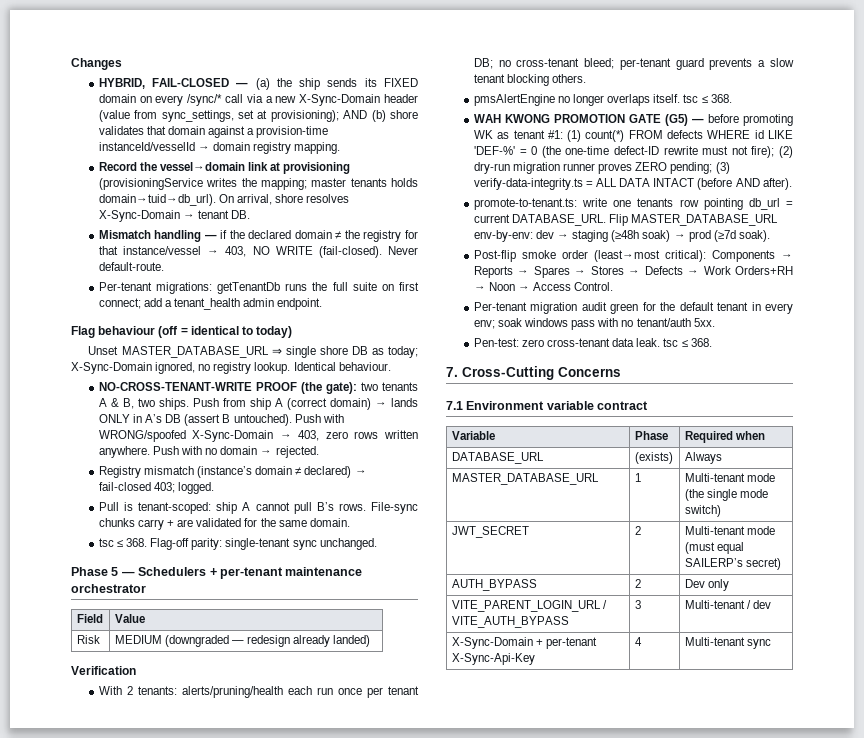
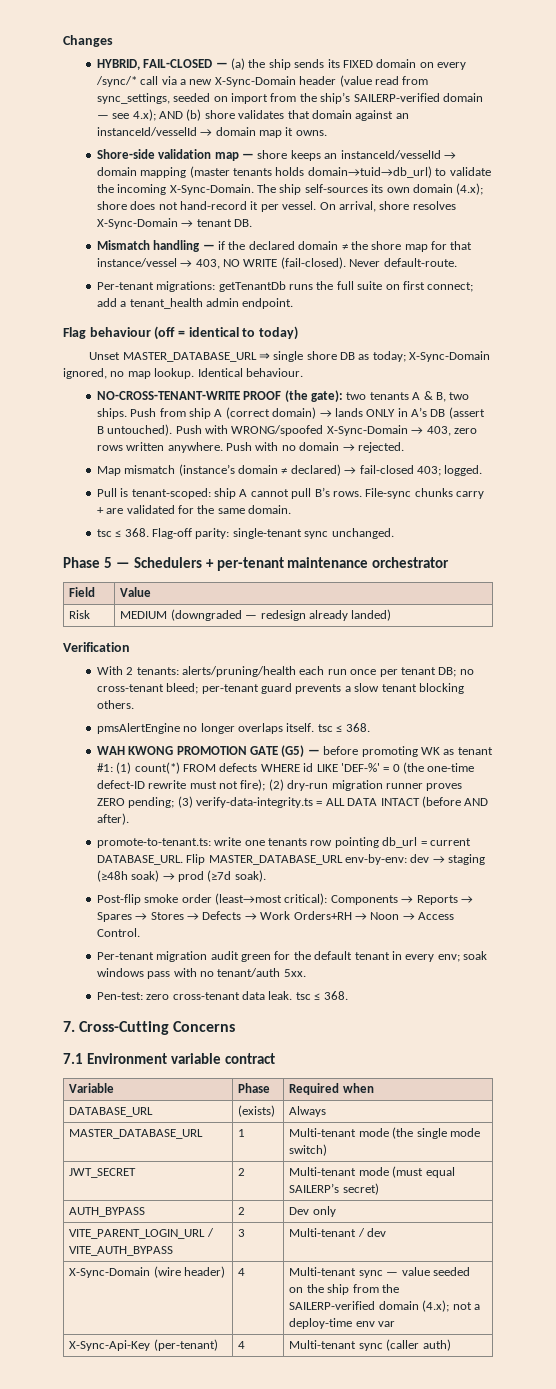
(130, 116) none -> [374,76,399,85] read
[238,110,339,122] set at provisioning); -> [173,92,483,104] [96,109,156,121] seeded on import from the ship’s SAILERP-verified domain — see 4.x);
[247,126,329,138] [98,142,341,154] [98,162,351,174] [98,178,418,190] [98,194,216,206] a provision-time instanceId/vesselId → domain registry mapping. // Record the vessel→domain link at provisioning (provisioningService writes the mapping; master tenants holds domain→tuid→db_url). -> [395,113,409,119] [96,127,327,138] [96,149,456,161] [96,166,491,178] [96,183,484,195] [96,201,317,212] an instanceId/vesselId → domain map it owns. // Shore-side validation map — shore keeps an instanceId/vesselId → domain mapping (master tenants holds domain→tuid→db_url) to validate the incoming X-Sync-Domain. The ship self-sources its own domain (4.x); shore does not hand-record it per vessel.
[363,230,402,242] registry -> [371,241,428,252] shore map
[213,362,252,374] registry -> [127,371,151,379] map
[98,466,141,478] Registry -> [96,466,121,476] Map
[535,637,598,649] [451,653,535,665] [634,637,642,646] [684,637,771,649] + per-tenant X-Sync-Api-Key | 4 | Multi-tenant sync -> [153,1266,226,1278] [238,1268,246,1276] [289,1267,470,1278] [289,1284,399,1295] [289,1300,480,1312] [289,1318,396,1329] [69,1339,218,1351] [238,1341,246,1349] [289,1339,451,1351] (wire header) | 4 | Multi-tenant sync — value seeded on the ship from the SAILERP-verified domain (4.x); not a deploy-time env var // X-Sync-Api-Key (per-tenant) | 4 | Multi-tenant sync (caller auth)

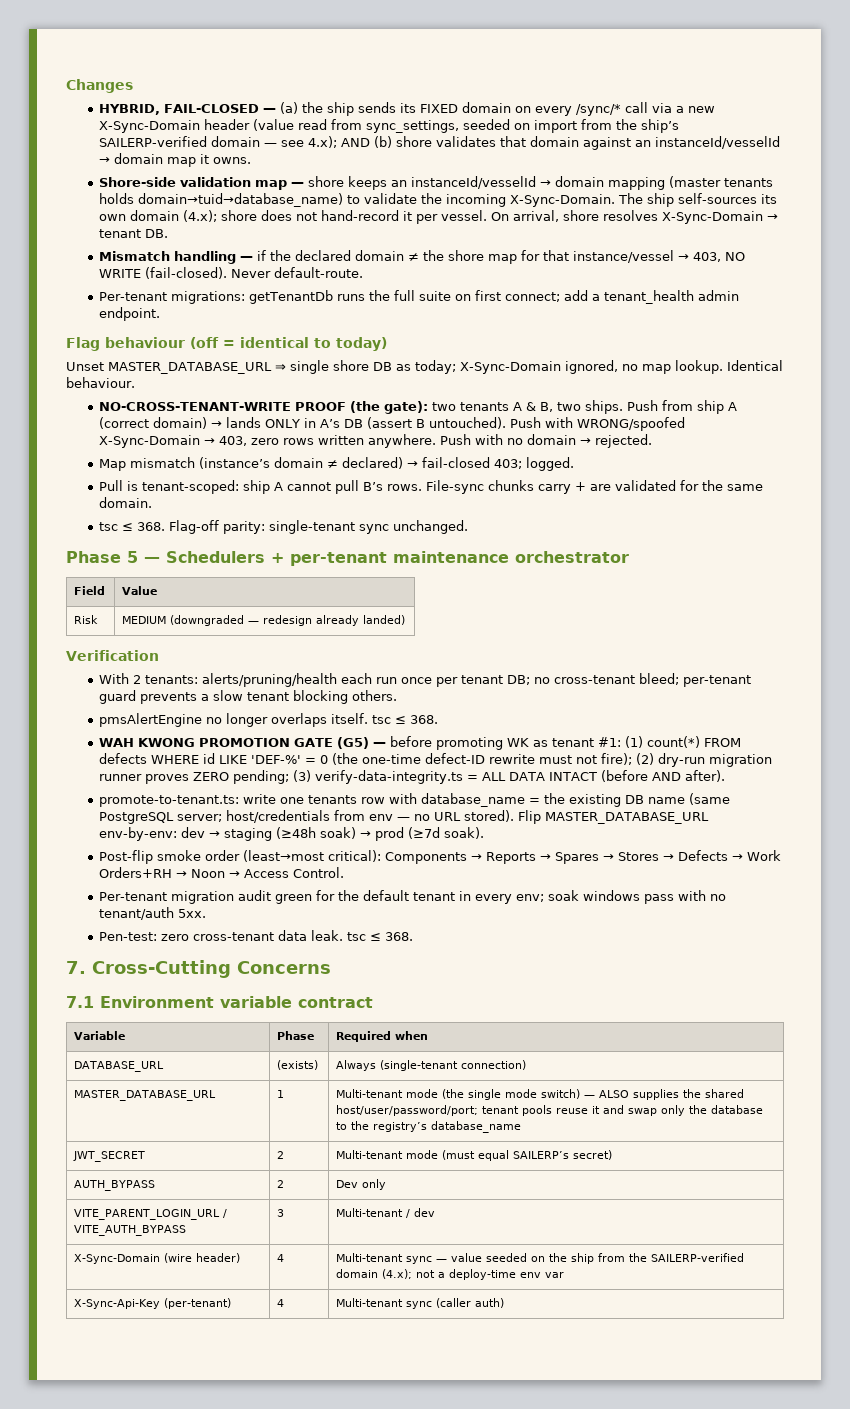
[307,166,432,178] domain→tuid→db_url) -> [138,193,344,207] domain→tuid→database_name)
[334,837,471,848] [96,855,183,865] pointing db_url = current DATABASE_URL. -> [389,793,731,807] [99,810,515,824] with database_name = the existing DB name (same PostgreSQL server; host/credentials from env — no URL stored).
(327, 1111) none -> [380,1060,527,1071] (single-tenant connection)
(328, 1150) none -> [584,1089,745,1100] [336,1105,764,1116] [336,1121,522,1133] — ALSO supplies the shared host/user/password/port; tenant pools reuse it and swap only the database to the registry’s database_name

